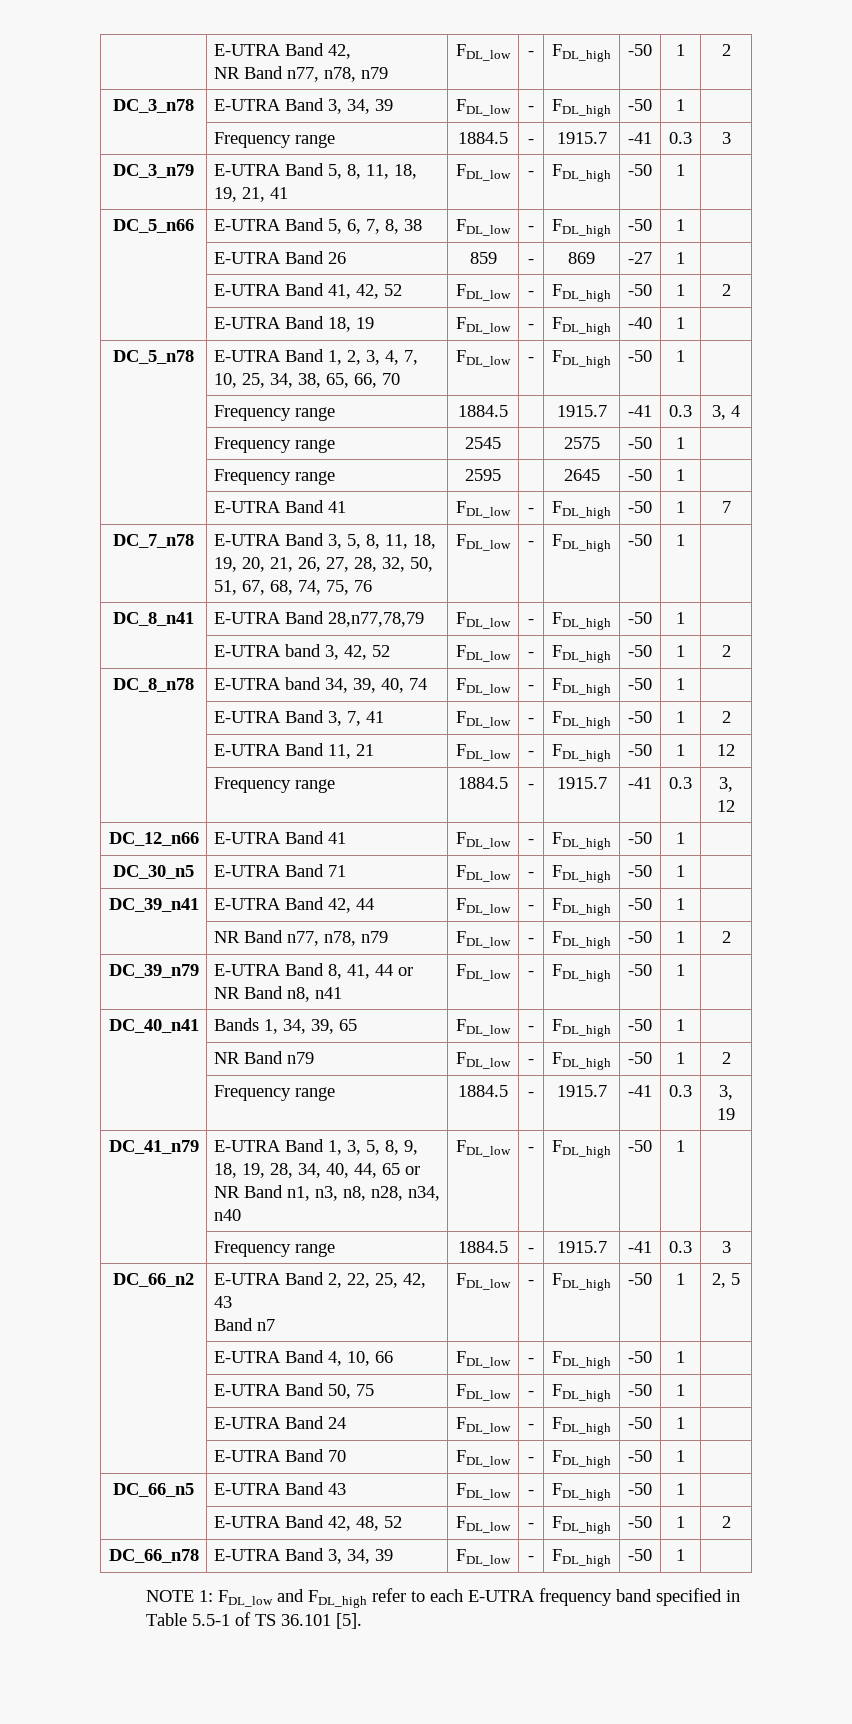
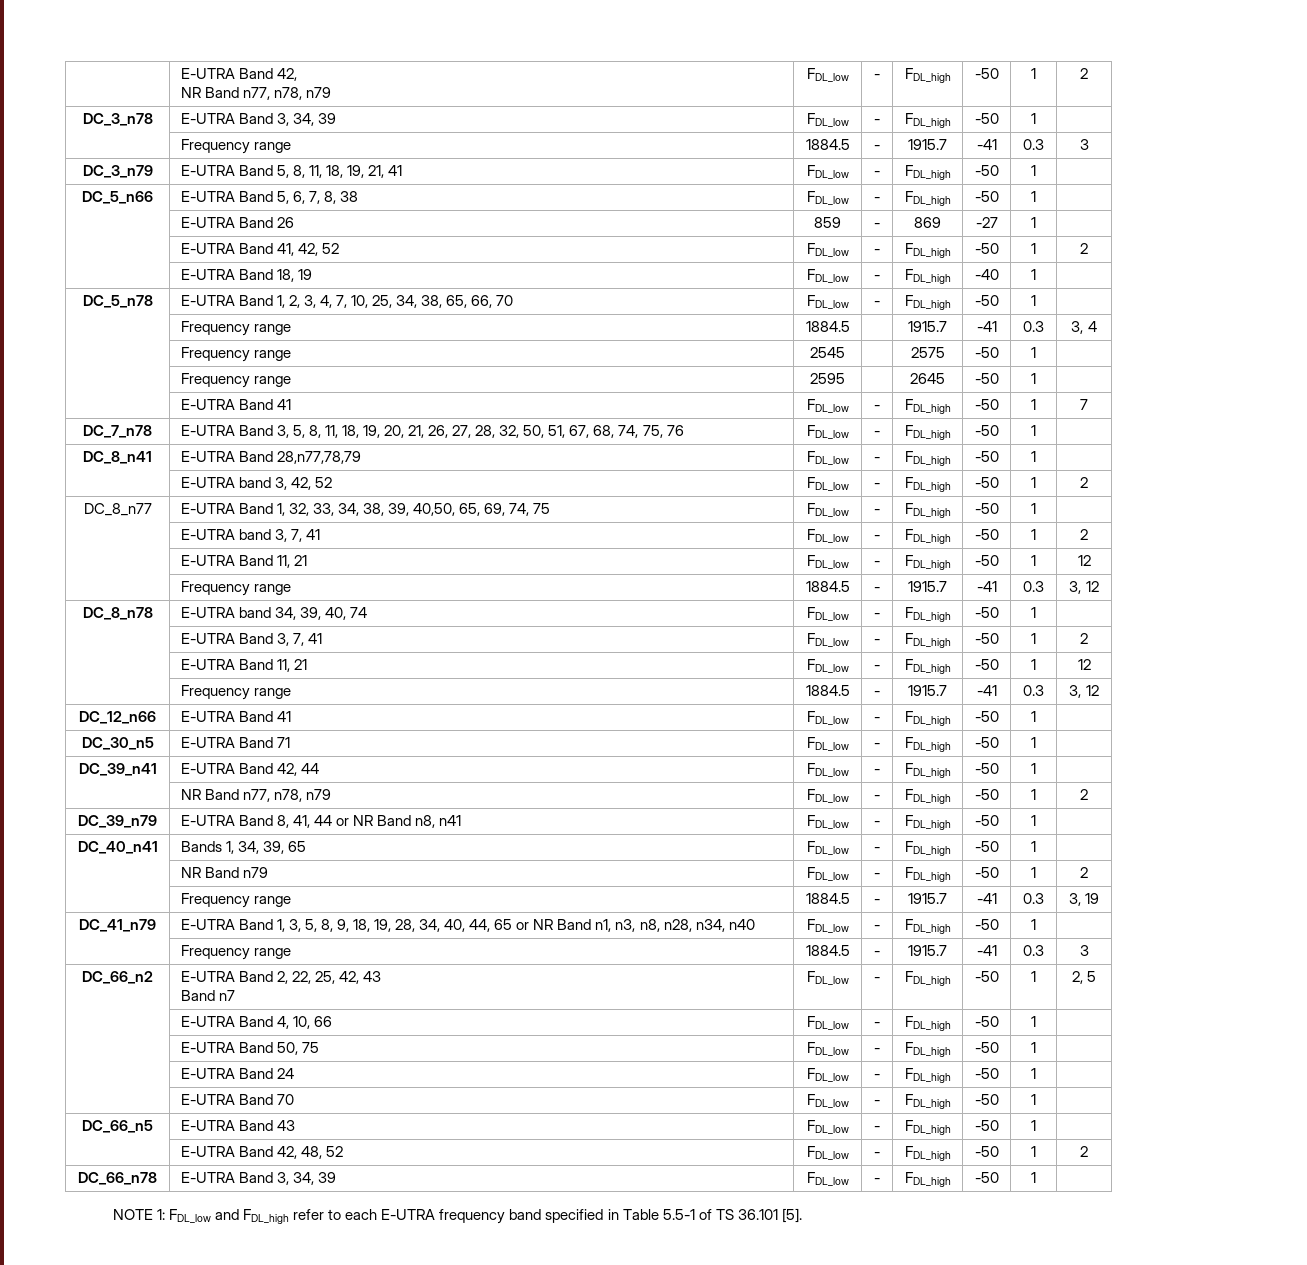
(731, 651) none -> [83,503,152,516] [180,503,551,516] [806,503,849,517] [874,509,880,514] [904,503,951,518] [974,503,999,514] [1031,503,1036,514] [180,529,320,542] [806,529,849,543] [874,535,880,540] [904,529,951,544] [974,529,999,540] [1031,529,1036,540] [1080,529,1088,540] [180,555,307,568] [806,555,849,569] [874,561,880,566] [904,555,951,570] [974,555,999,566] [1031,555,1036,566] [1077,555,1091,566] [180,581,291,596] [805,581,850,592] [874,587,880,592] [908,581,947,592] [976,581,997,592] [1023,581,1044,592] [1069,581,1099,594] // DC_8_n77 | E-UTRA Band 1, 32, 33, 34, 38, 39, 40,50, 65, 69, 74, 75 | FDL_low | - | FDL_high | -50 | 1 | // | E-UTRA band 3, 7, 41 | FDL_low | - | FDL_high | -50 | 1 | 2 // | E-UTRA Band 11, 21 | FDL_low | - | FDL_high | -50 | 1 | 12 // | Frequency range | 1884.5 | - | 1915.7 | -41 | 0.3 | 3, 12

